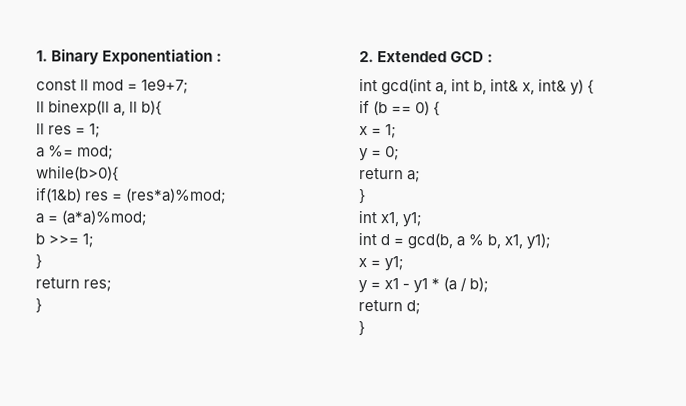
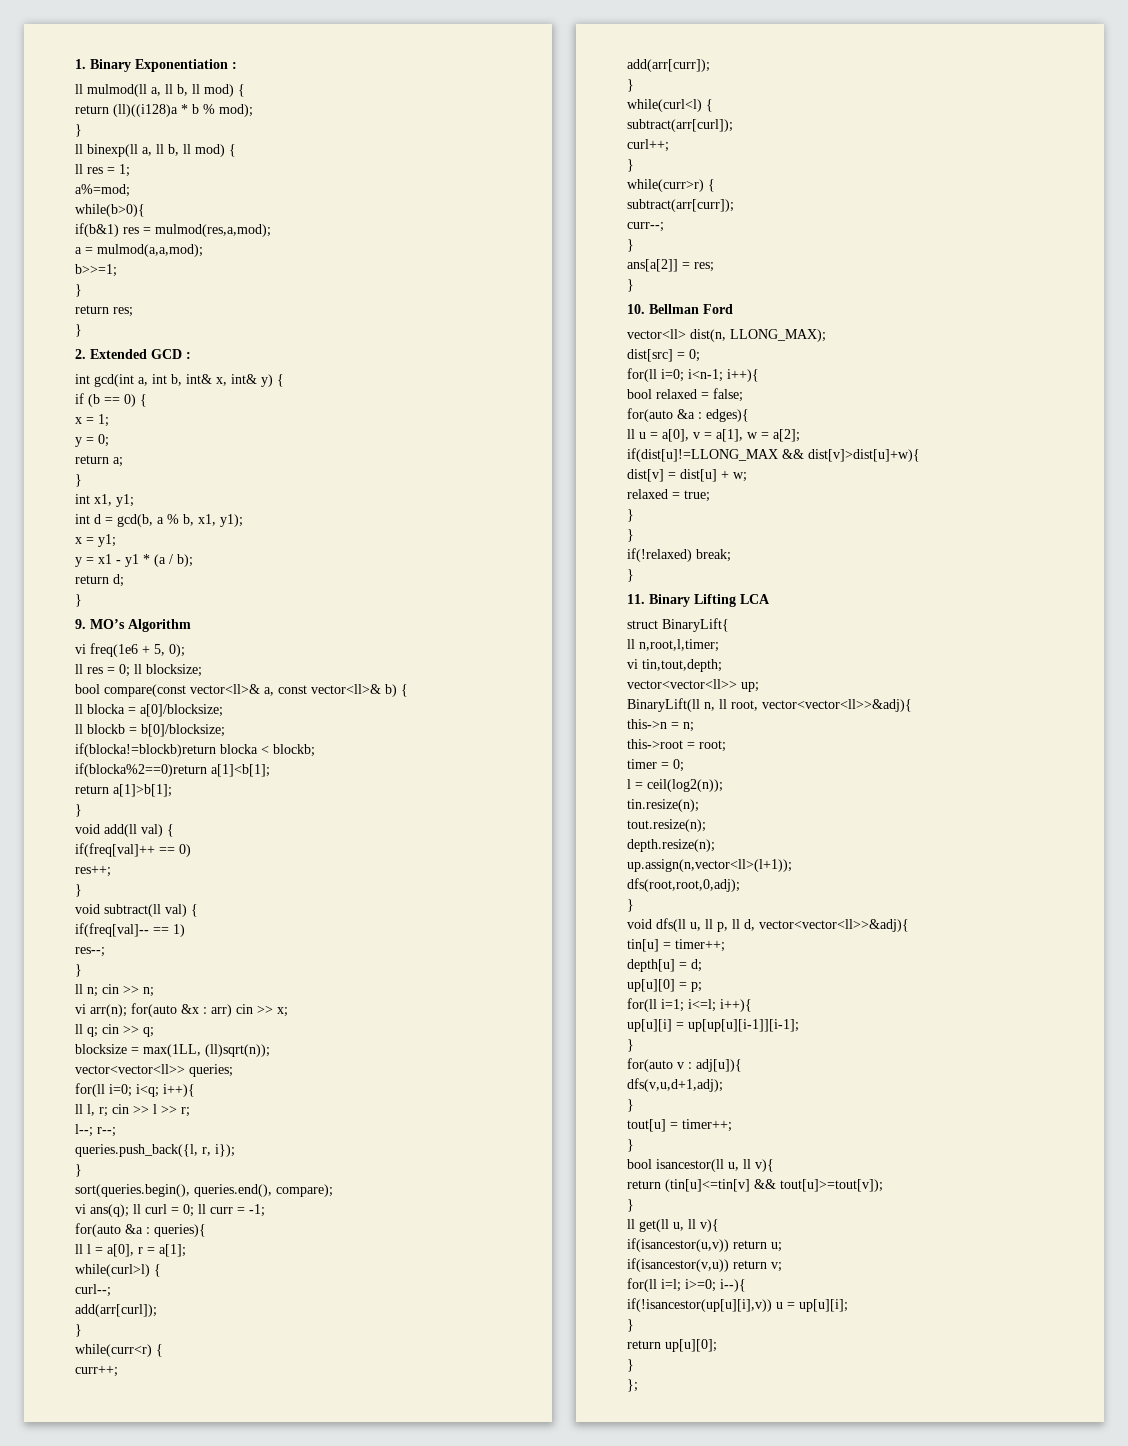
[36,78,190,94] const ll mod = 1e9+7; -> [75,84,245,97] [75,104,253,117] [75,124,82,137] ll mulmod(ll a, ll b, ll mod) { // return (ll)((i128)a * b % mod); // }
[141,100,163,115] b){ -> [168,144,236,157] b, ll mod) {
[36,145,115,160] a %= mod; -> [75,184,130,197] a%=mod;
[36,187,228,204] if(1&b) res = (res*a)%mod; -> [75,223,271,237] if(b&1) res = mulmod(res,a,mod);
[61,210,148,226] [35,233,95,248] (a*a)%mod; // b >>= 1; -> [97,244,203,257] [75,264,117,277] mulmod(a,a,mod); // b>>=1;
(365, 328) none -> [75,619,191,632] [75,643,185,657] [75,664,202,677] [75,684,408,697] [75,704,223,717] [75,724,225,737] [75,743,315,757] [75,763,270,777] [75,784,172,797] [75,804,82,817] [75,824,174,837] [75,843,191,857] [75,865,111,877] [75,884,82,897] [75,904,198,917] [75,923,185,937] [75,947,105,957] [75,964,82,977] [75,984,154,997] [75,1003,288,1017] [75,1024,154,1037] [75,1044,270,1057] [75,1064,233,1077] [75,1083,195,1097] [75,1104,190,1117] [75,1124,116,1137] [75,1144,235,1157] [75,1164,82,1177] [75,1184,333,1197] [75,1204,265,1217] [75,1223,206,1237] [75,1244,186,1257] [75,1264,161,1277] [75,1284,111,1297] [75,1304,157,1317] [75,1324,82,1337] [75,1344,163,1357] [75,1365,118,1377] [627,59,710,72] [627,79,634,92] [627,99,713,112] [627,119,733,132] [627,139,669,152] [627,159,634,172] [627,179,715,192] [627,199,734,212] [627,222,664,232] [627,239,634,252] [627,259,714,272] [627,279,634,292] [627,304,733,314] [627,329,826,342] [627,349,700,362] [627,368,759,382] [627,388,743,402] [627,408,749,422] [627,429,800,442] [627,448,920,462] [627,469,747,482] [627,489,710,502] [627,509,634,522] [627,529,634,542] [627,548,731,562] [627,569,634,582] [627,594,770,607] [627,618,729,632] [627,639,719,652] [627,659,722,672] [627,679,759,692] [627,698,912,712] [627,719,694,732] [627,739,726,752] [627,759,684,772] [627,779,723,792] [627,799,699,812] [627,819,706,832] [627,839,715,852] [627,859,792,872] [627,878,740,892] [627,899,634,912] [627,918,909,932] [627,939,725,952] [627,959,702,972] [627,979,702,992] [627,998,752,1012] [627,1019,799,1032] [627,1039,634,1052] [627,1058,742,1072] [627,1078,723,1092] [627,1099,634,1112] [627,1119,732,1132] [627,1139,634,1152] [627,1159,774,1172] [627,1179,883,1192] [627,1199,634,1212] [627,1219,719,1232] [627,1238,782,1252] [627,1258,782,1272] [627,1278,746,1292] [627,1298,848,1312] [627,1319,634,1332] [627,1339,717,1352] [627,1359,634,1372] [627,1379,638,1392] // 9. MO’s Algorithm // vi freq(1e6 + 5, 0); // ll res = 0; ll blocksize; // bool compare(const vector<ll>& a, const vector<ll>& b) { // ll blocka = a[0]/blocksize; // ll blockb = b[0]/blocksize; // if(blocka!=blockb)return blocka < blockb; // if(blocka%2==0)return a[1]<b[1]; // return a[1]>b[1]; // } // void add(ll val) { // if(freq[val]++ == 0) // res++; // } // void subtract(ll val) { // if(freq[val]-- == 1) // res--; // } // ll n; cin >> n; // vi arr(n); for(auto &x : arr) cin >> x; // ll q; cin >> q; // blocksize = max(1LL, (ll)sqrt(n)); // vector<vector<ll>> queries; // for(ll i=0; i<q; i++){ // ll l, r; cin >> l >> r; // l--; r--; // queries.push_back({l, r, i}); // } // sort(queries.begin(), queries.end(), compare); // vi ans(q); ll curl = 0; ll curr = -1; // for(auto &a : queries){ // ll l = a[0], r = a[1]; // while(curl>l) { // curl--; // add(arr[curl]); // } // while(curr<r) { // curr++; // add(arr[curr]); // } // while(curl<l) { // subtract(arr[curl]); // curl++; // } // while(curr>r) { // subtract(arr[curr]); // curr--; // } // ans[a[2]] = res; // } // 10. Bellman Ford // vector<ll> dist(n, LLONG_MAX); // dist[src] = 0; // for(ll i=0; i<n-1; i++){ // bool relaxed = false; // for(auto &a : edges){ // ll u = a[0], v = a[1], w = a[2]; // if(dist[u]!=LLONG_MAX && dist[v]>dist[u]+w){ // dist[v] = dist[u] + w; // relaxed = true; // } // } // if(!relaxed) break; // } // 11. Binary Lifting LCA // struct BinaryLift{ // ll n,root,l,timer; // vi tin,tout,depth; // vector<vector<ll>> up; // BinaryLift(ll n, ll root, vector<vector<ll>>&adj){ // this->n = n; // this->root = root; // timer = 0; // l = ceil(log2(n)); // tin.resize(n); // tout.resize(n); // depth.resize(n); // up.assign(n,vector<ll>(l+1)); // dfs(root,root,0,adj); // } // void dfs(ll u, ll p, ll d, vector<vector<ll>>&adj){ // tin[u] = timer++; // depth[u] = d; // up[u][0] = p; // for(ll i=1; i<=l; i++){ // up[u][i] = up[up[u][i-1]][i-1]; // } // for(auto v : adj[u]){ // dfs(v,u,d+1,adj); // } // tout[u] = timer++; // } // bool isancestor(ll u, ll v){ // return (tin[u]<=tin[v] && tout[u]>=tout[v]); // } // ll get(ll u, ll v){ // if(isancestor(u,v)) return u; // if(isancestor(v,u)) return v; // for(ll i=l; i>=0; i--){ // if(!isancestor(up[u][i],v)) u = up[u][i]; // } // return up[u][0]; // } // };

